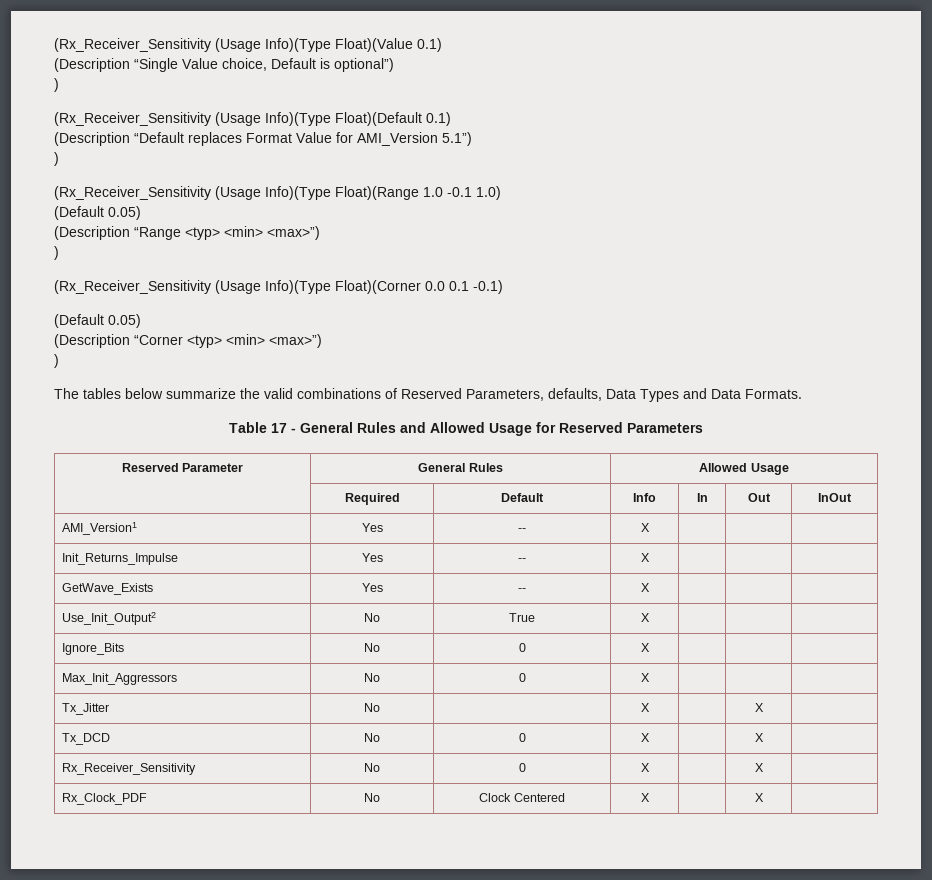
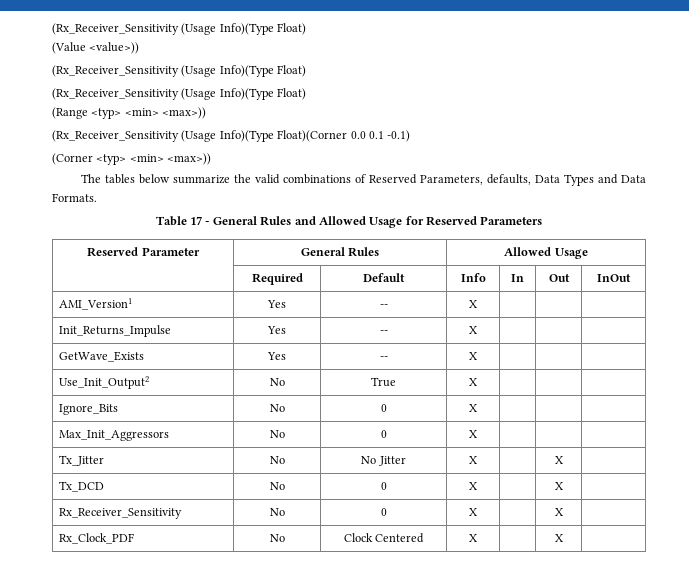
[54,38,442,52] [54,58,394,72] [54,78,59,92] [54,112,451,126] [54,132,472,146] [54,152,59,166] [54,186,501,200] [54,206,141,220] [54,226,320,240] [54,246,59,260] (Rx_Receiver_Sensitivity (Usage Info)(Type Float)(Value 0.1) // (Description “Single Value choice, Default is optional”) // ) // (Rx_Receiver_Sensitivity (Usage Info)(Type Float)(Default 0.1) // (Description “Default replaces Format Value for AMI_Version 5.1”) // ) // (Rx_Receiver_Sensitivity (Usage Info)(Type Float)(Range 1.0 -0.1 1.0) // (Default 0.05) // (Description “Range <typ> <min> <max>”) // ) -> [52,23,307,35] [52,42,140,54] [52,65,307,77] [52,88,307,100] [52,107,207,119] (Rx_Receiver_Sensitivity (Usage Info)(Type Float) // (Value <value>)) // (Rx_Receiver_Sensitivity (Usage Info)(Type Float) // (Rx_Receiver_Sensitivity (Usage Info)(Type Float) // (Range <typ> <min> <max>))
[54,314,141,328] [54,334,322,348] [54,354,59,368] (Default 0.05) // (Description “Corner <typ> <min> <max>”) // ) -> [52,153,212,165] (Corner <typ> <min> <max>))
(380, 707) none -> [361,456,406,466] No Jitter

